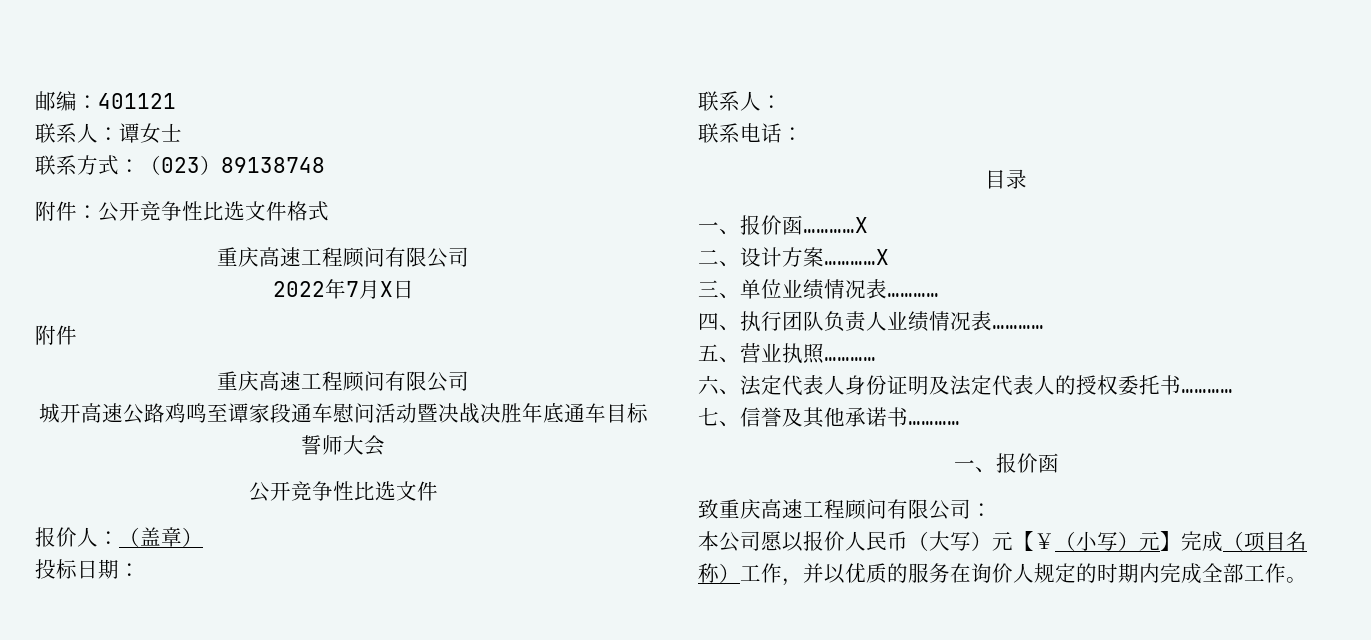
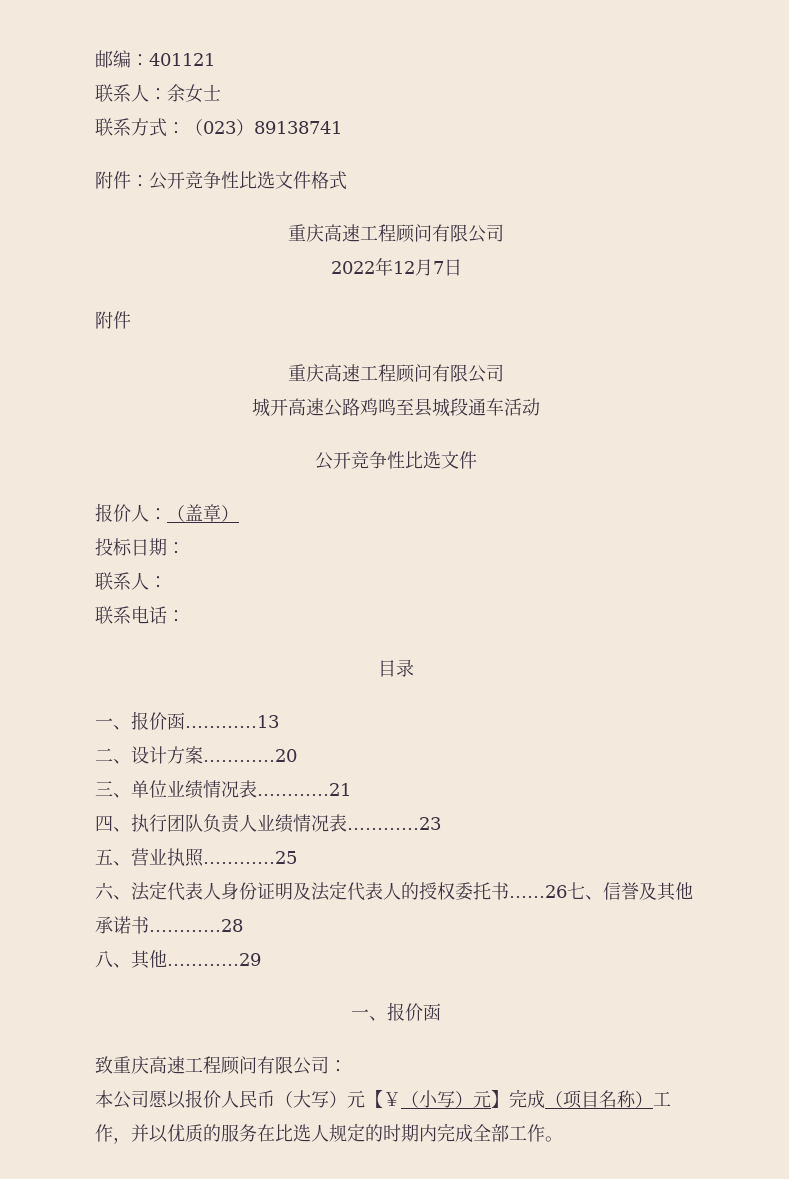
[119,123,140,143] 谭 -> [167,84,185,102] 余
[221,157,325,173] 89138748 -> [254,121,342,134] 89138741
[345,280,393,299] 7月X -> [392,259,444,276] 12月7
[227,403,649,424] [301,435,385,456] 谭家段通车慰问活动暨决战决胜年底通车目标誓师大会 -> [414,398,540,417] 县城段通车活动
[803,217,868,233] …………X -> [185,715,279,728] …………13
[824,249,889,265] …………X -> [203,749,297,762] …………20
[887,293,939,297] ………… -> [257,783,351,796] …………21
[992,325,1044,329] ………… -> [347,817,441,830] …………23
[824,357,876,361] ………… -> [203,851,297,864] …………25
[1181,389,1233,393] ………… // -> [509,885,567,898] ……26
[908,421,960,425] ………… -> [149,919,243,932] [95,950,261,969] …………28 // 八、其他…………29
[971,563,1013,583] 询价 -> [275,1124,311,1142] 比选

